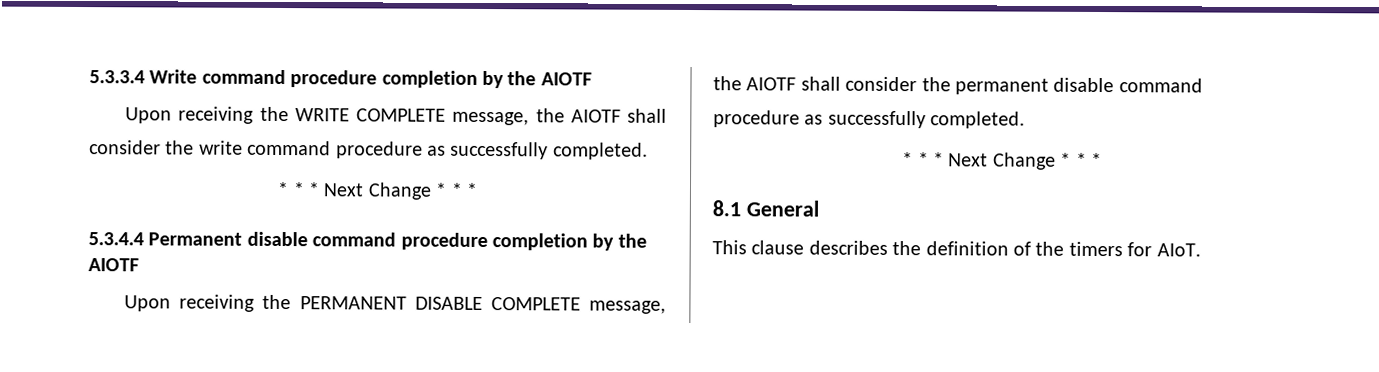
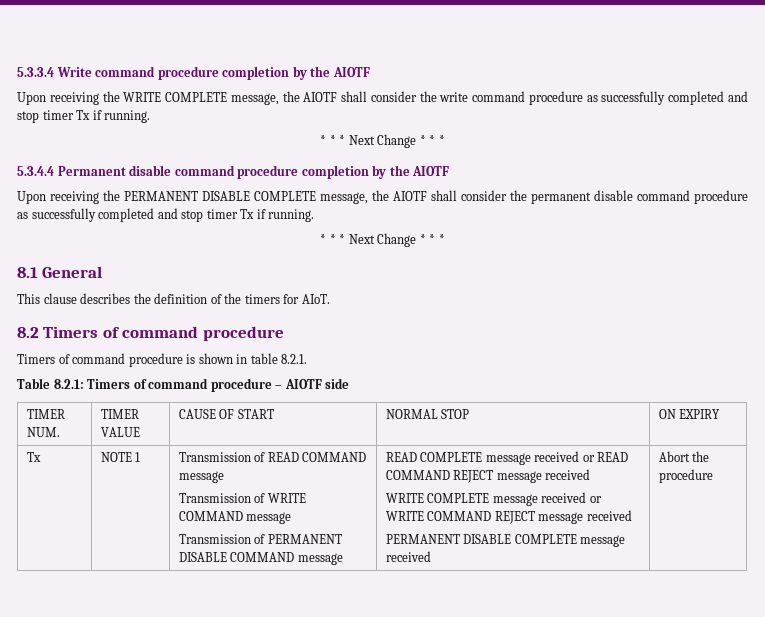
[552,142,648,160] completed. -> [668,91,748,105] [17,110,151,123] completed and stop timer Tx if running.
[930,111,1026,129] completed. -> [98,208,315,222] completed and stop timer Tx if running.
(1201, 250) none -> [17,326,284,341] [17,353,308,367] [17,378,350,392] [26,409,65,419] [26,427,60,437] [100,409,139,419] [100,427,140,437] [178,409,274,419] [385,409,470,419] [658,409,721,419] [26,452,41,462] [100,452,141,462] [178,452,367,462] [178,471,224,483] [178,493,306,503] [178,511,292,524] [178,534,342,544] [178,552,343,565] [385,451,629,465] [385,469,591,483] [385,492,602,506] [385,510,632,524] [385,534,626,547] [385,551,431,562] [658,451,710,462] [658,469,713,483] // 8.2 Timers of command procedure // Timers of command procedure is shown in table 8.2.1. // Table 8.2.1: Timers of command procedure – AIOTF side // TIMER NUM. | TIMER VALUE | CAUSE OF START | NORMAL STOP | ON EXPIRY // Tx | NOTE 1 | Transmission of READ COMMAND message // Transmission of WRITE COMMAND message // Transmission of PERMANENT DISABLE COMMAND message | READ COMPLETE message received or READ COMMAND REJECT message received // WRITE COMPLETE message received or WRITE COMMAND REJECT message received // PERMANENT DISABLE COMPLETE message received | Abort the procedure

